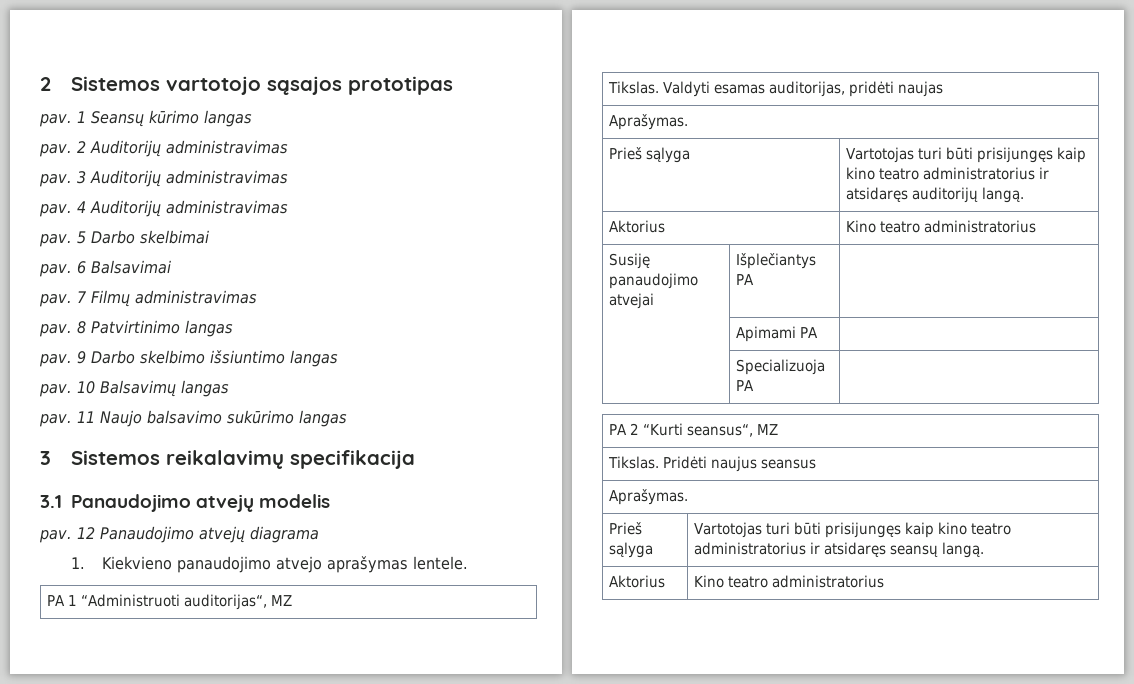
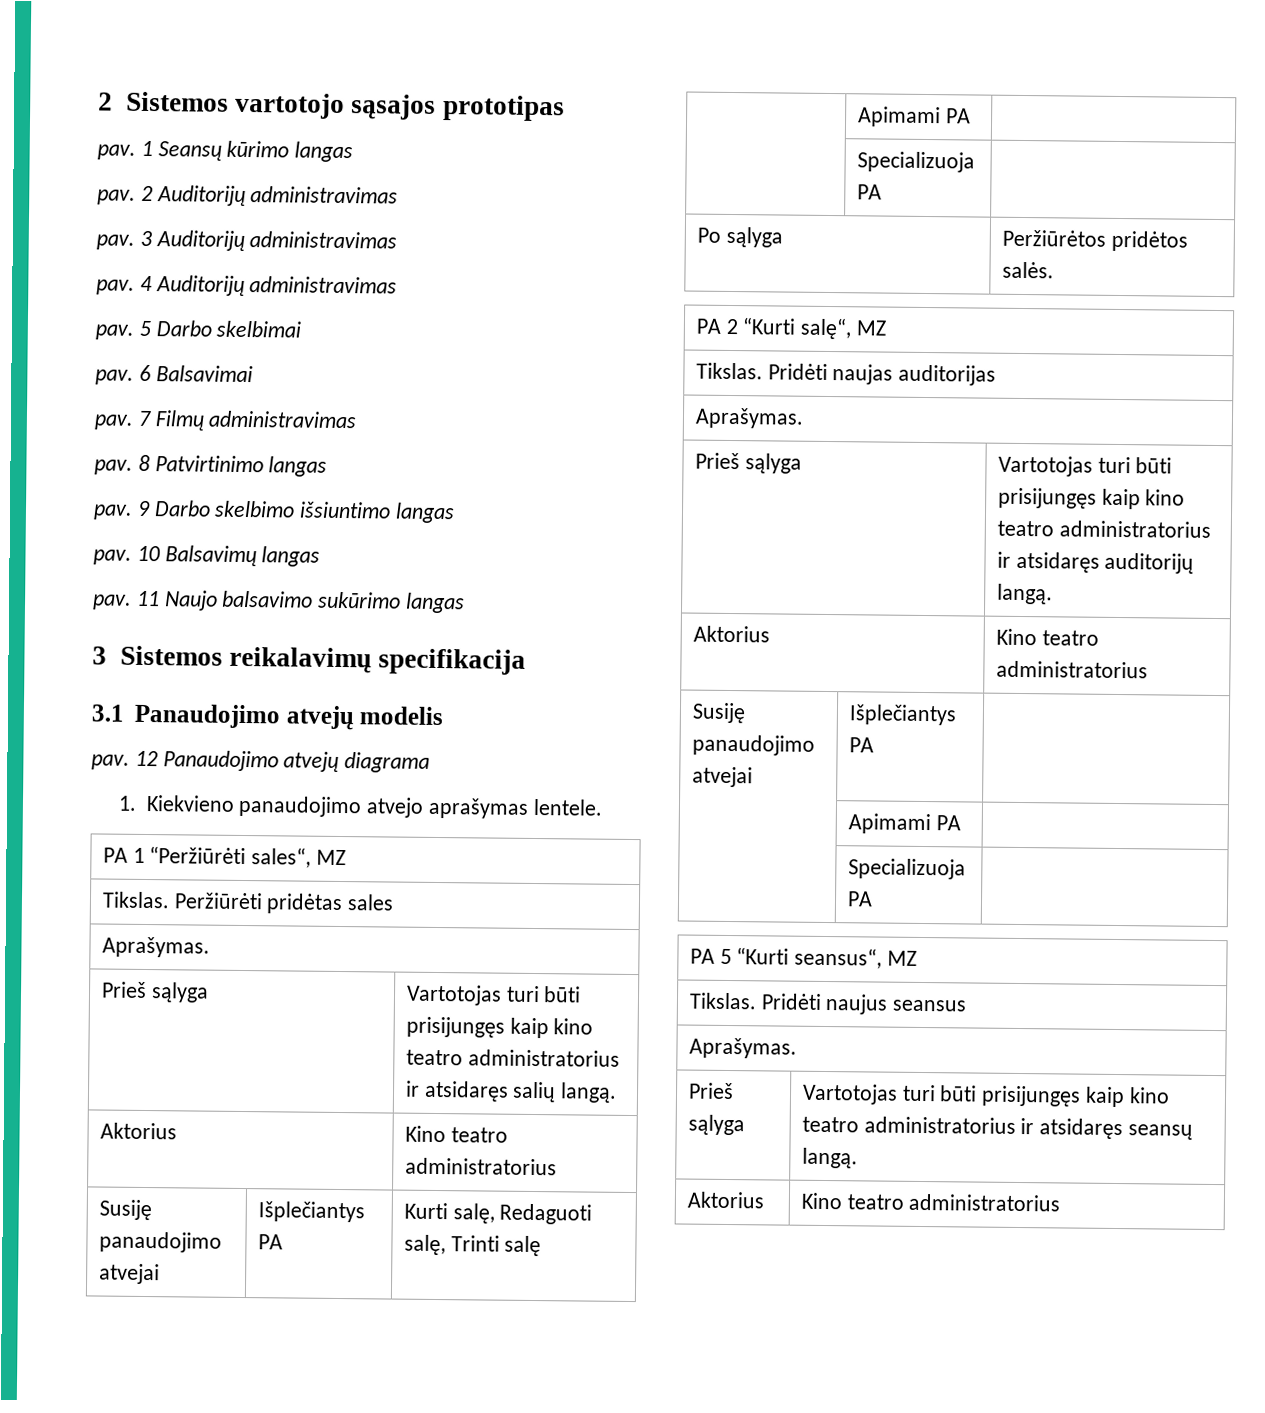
[81,594,293,610] [608,81,895,97] “Administruoti auditorijas“, MZ // Tikslas. Valdyti esamas auditorijas, pridėti -> [149,846,347,868] [101,891,395,915] [101,936,210,958] [100,981,209,1003] [405,984,582,1006] [405,1016,594,1039] [405,1049,620,1067] [404,1080,618,1103] [99,1122,177,1140] [404,1125,508,1143] [404,1157,557,1176] [98,1199,152,1221] [98,1231,222,1253] [98,1263,160,1285] [257,1201,365,1223] [257,1234,283,1250] [403,1202,593,1225] [403,1234,542,1257] [856,106,971,128] [856,151,975,173] [856,184,882,200] [696,226,783,248] [1001,229,1188,252] [1001,261,1054,279] [695,317,887,340] [695,362,828,380] “Peržiūrėti sales“, MZ // Tikslas. Peržiūrėti pridėtas sales // Aprašymas. // Prieš sąlyga | Vartotojas turi būti prisijungęs kaip kino teatro administratorius ir atsidaręs salių langą. // Aktorius | Kino teatro administratorius // Susiję panaudojimo atvejai | Išplečiantys PA | Kurti salę, Redaguoti salę, Trinti salę // | Apimami PA | // | Specializuoja PA | // Po sąlyga | Peržiūrėtos pridėtos salės. // PA 2 “Kurti salę“, MZ // Tikslas. Pridėti
(944, 89) none -> [898,364,997,386] auditorijas
[630,423,640,435] 2 -> [719,948,732,965] 5

